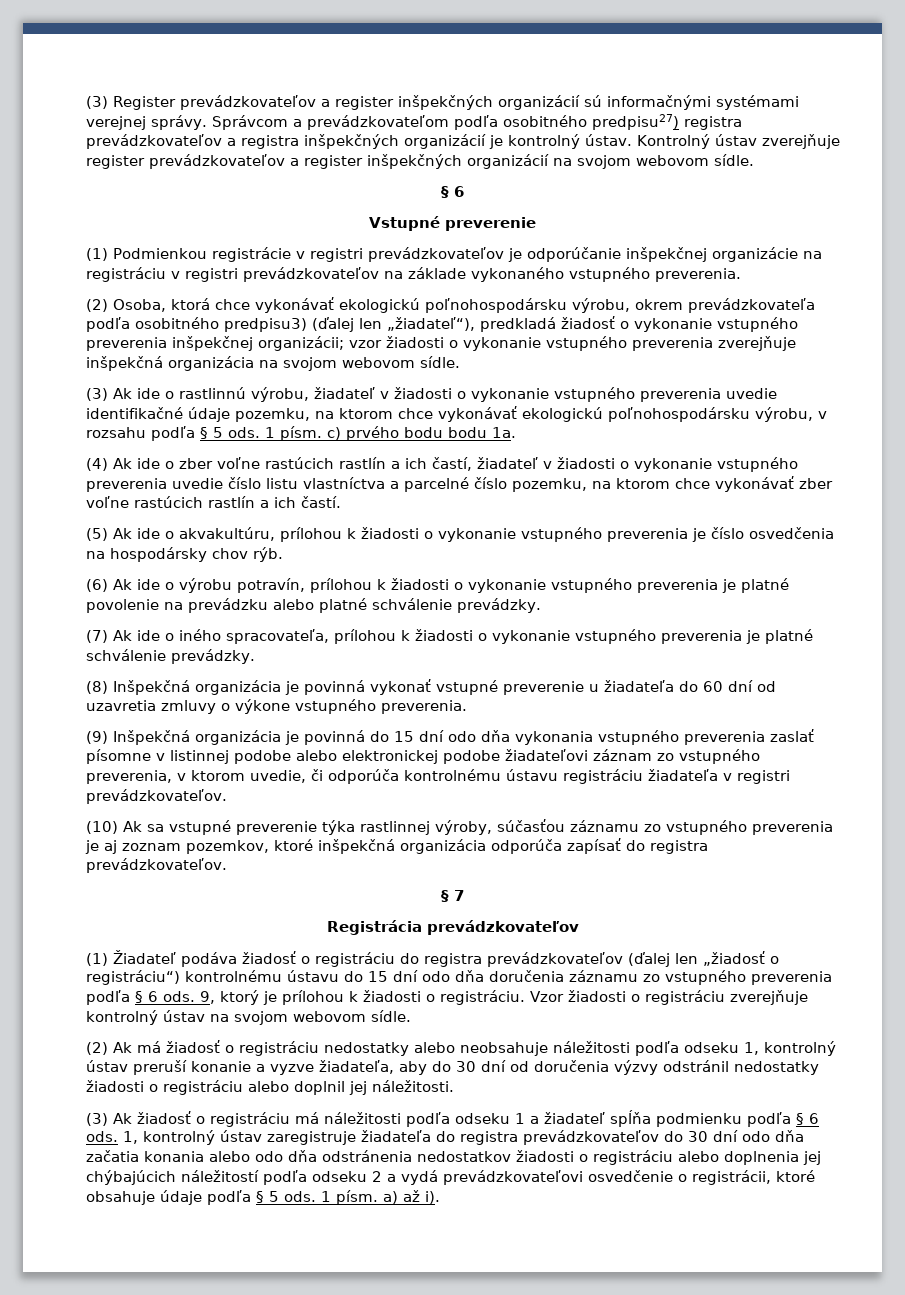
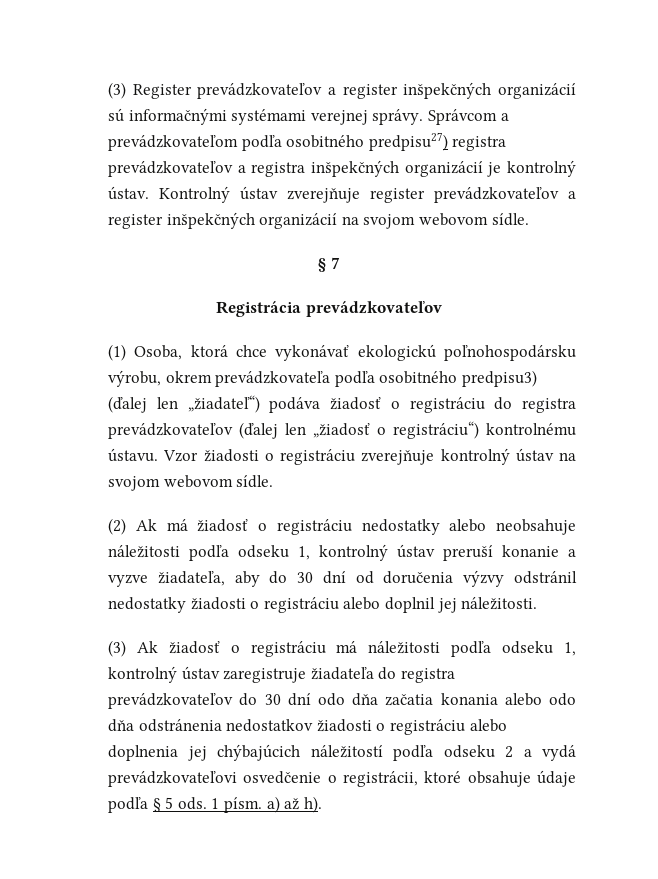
[454,186,464,197] [369,216,536,231] [85,247,822,262] [85,267,741,282] [85,299,108,312] 6 // Vstupné preverenie // (1) Podmienkou registrácie v registri prevádzkovateľov je odporúčanie inšpekčnej organizácie na registráciu v registri prevádzkovateľov na základe vykonaného vstupného preverenia. // (2) -> [330,257,340,269] [216,301,442,317] [108,344,127,361] 7 // Registrácia prevádzkovateľov // (1)
[386,316,798,332] [85,336,796,351] [85,356,460,371] [85,387,777,402] [85,406,827,422] [85,426,516,441] [85,457,798,472] [85,476,833,492] [85,496,341,508] [85,527,834,542] [85,547,283,562] [85,578,789,593] [85,598,541,613] [85,629,813,644] [85,649,255,664] [85,679,776,695] [85,699,467,714] [85,729,814,745] [85,749,760,764] [85,769,790,784] [85,789,227,804] [85,819,833,835] [84,838,708,854] [85,858,227,873] [441,890,464,902] [326,920,579,935] [85,950,176,966] „žiadateľ“), predkladá žiadosť o vykonanie vstupného preverenia inšpekčnej organizácii; vzor žiadosti o vykonanie vstupného preverenia zverejňuje inšpekčná organizácia na svojom webovom sídle. // (3) Ak ide o rastlinnú výrobu, žiadateľ v žiadosti o vykonanie vstupného preverenia uvedie identifikačné údaje pozemku, na ktorom chce vykonávať ekologickú poľnohospodársku výrobu, v rozsahu podľa § 5 ods. 1 písm. c) prvého bodu bodu 1a. // (4) Ak ide o zber voľne rastúcich rastlín a ich častí, žiadateľ v žiadosti o vykonanie vstupného preverenia uvedie číslo listu vlastníctva a parcelné číslo pozemku, na ktorom chce vykonávať zber voľne rastúcich rastlín a ich častí. // (5) Ak ide o akvakultúru, prílohou k žiadosti o vykonanie vstupného preverenia je číslo osvedčenia na hospodársky chov rýb. // (6) Ak ide o výrobu potravín, prílohou k žiadosti o vykonanie vstupného preverenia je platné povolenie na prevádzku alebo platné schválenie prevádzky. // (7) Ak ide o iného spracovateľa, prílohou k žiadosti o vykonanie vstupného preverenia je platné schválenie prevádzky. // (8) Inšpekčná organizácia je povinná vykonať vstupné preverenie u žiadateľa do 60 dní od uzavretia zmluvy o výkone vstupného preverenia. // (9) Inšpekčná organizácia je povinná do 15 dní odo dňa vykonania vstupného preverenia zaslať písomne v listinnej podobe alebo elektronickej podobe žiadateľovi záznam zo vstupného preverenia, v ktorom uvedie, či odporúča kontrolnému ústavu registráciu žiadateľa v registri prevádzkovateľov. // (10) Ak sa vstupné preverenie týka rastlinnej výroby, súčasťou záznamu zo vstupného preverenia je aj zoznam pozemkov, ktoré inšpekčná organizácia odporúča zapísať do registra prevádzkovateľov. // § 7 // Registrácia prevádzkovateľov // (1) Žiadateľ -> [187,395,260,413] „žiadateľ“)
[286,970,832,985] [85,990,525,1005] ústavu do 15 dní odo dňa doručenia záznamu zo vstupného preverenia podľa § 6 ods. 9, ktorý je prílohou k žiadosti o registráciu. -> [108,448,159,462] ústavu.
[514,1110,819,1127] [85,1131,118,1142] 1 a žiadateľ spĺňa podmienku podľa § 6 ods. -> (554, 647) none
[424,1191,440,1204] i). -> [303,796,322,813] h).

